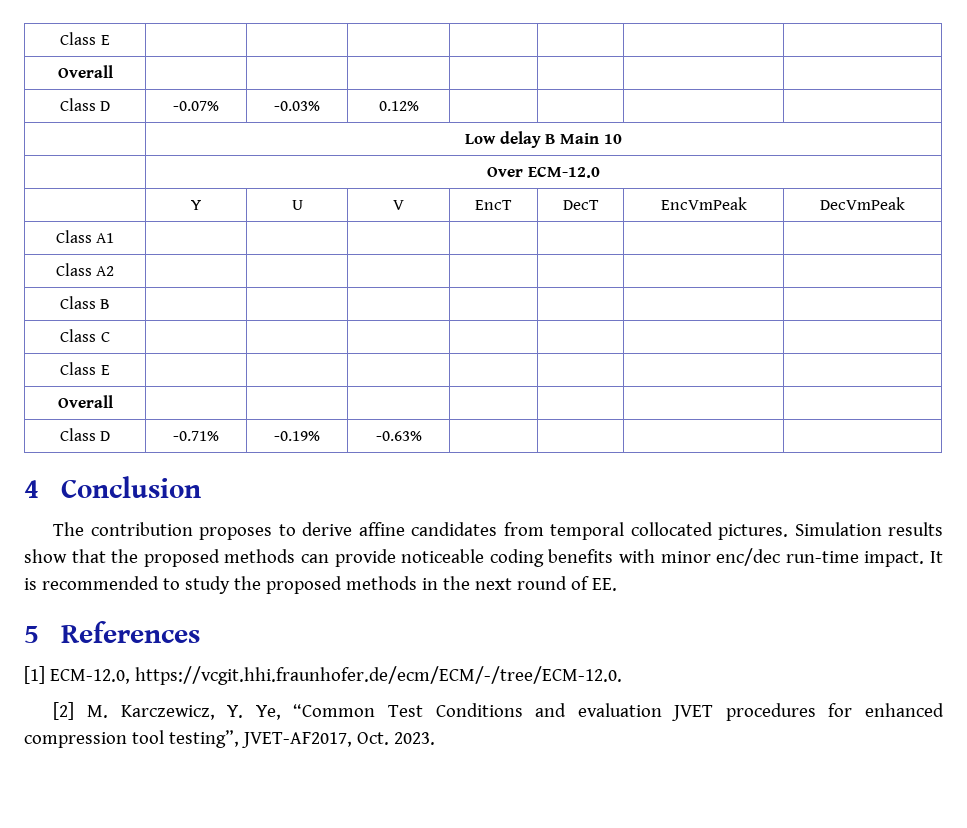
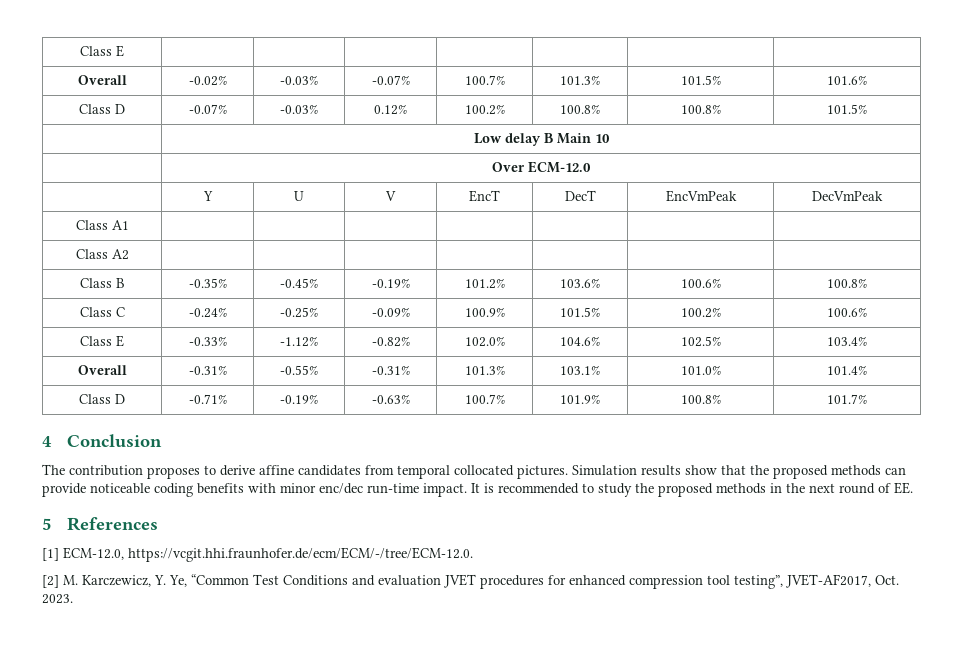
[60,32,110,45] [57,65,113,78] Class E | | | | | | | // Overall | | | | | | | -> [80,45,124,57] [77,75,127,85] [188,75,227,86] [280,75,318,85] [371,75,410,85] [464,75,505,85] [560,75,600,85] [680,75,721,85] [827,75,867,85] Class E | | | | | | | // Overall | -0.02% | -0.03% | -0.07% | 100.7% | 101.3% | 101.5% | 101.6%
(419, 106) | | | -> [464,104,505,115] [560,104,600,114] [680,104,721,114] [827,104,867,114] 100.2% | 100.8% | 100.8% | 101.5%
[60,329,110,342] [60,362,110,375] [57,395,113,408] | | | | | | // Class C | | | | | | | // Class E | | | | | | | // Overall | | | | | | | -> [188,278,227,288] [280,278,318,288] [371,278,410,288] [464,278,505,289] [560,278,600,288] [680,278,721,288] [827,278,867,288] [79,307,125,317] [188,307,227,318] [280,307,318,318] [371,307,410,317] [464,307,505,317] [560,307,600,317] [680,307,721,318] [827,307,867,317] [80,335,124,347] [188,336,227,346] [280,336,318,347] [371,336,410,347] [464,336,505,347] [560,336,600,346] [680,336,721,347] [827,336,867,346] [77,365,127,375] [188,365,227,375] [280,365,318,375] [371,365,410,375] [464,365,505,375] [560,365,600,375] [680,365,721,375] [827,365,867,375] -0.35% | -0.45% | -0.19% | 101.2% | 103.6% | 100.6% | 100.8% // Class C | -0.24% | -0.25% | -0.09% | 100.9% | 101.5% | 100.2% | 100.6% // Class E | -0.33% | -1.12% | -0.82% | 102.0% | 104.6% | 102.5% | 103.4% // Overall | -0.31% | -0.55% | -0.31% | 101.3% | 103.1% | 101.0% | 101.4%
(422, 436) | | | -> [464,394,505,404] [560,394,600,404] [680,394,721,404] [827,394,867,404] 100.7% | 101.9% | 100.8% | 101.7%

